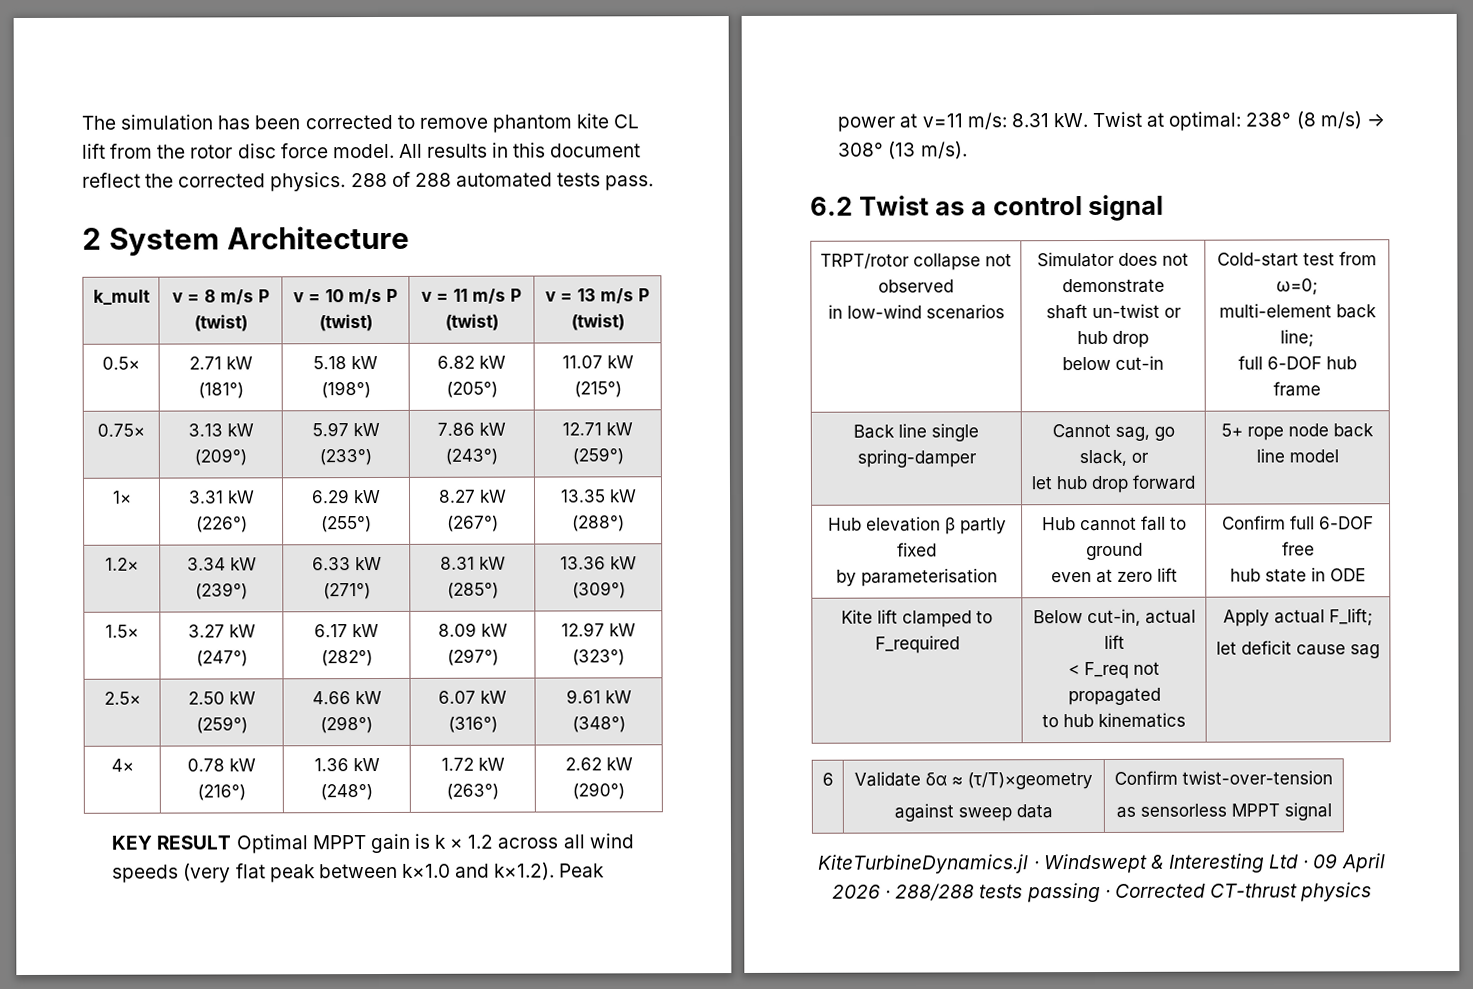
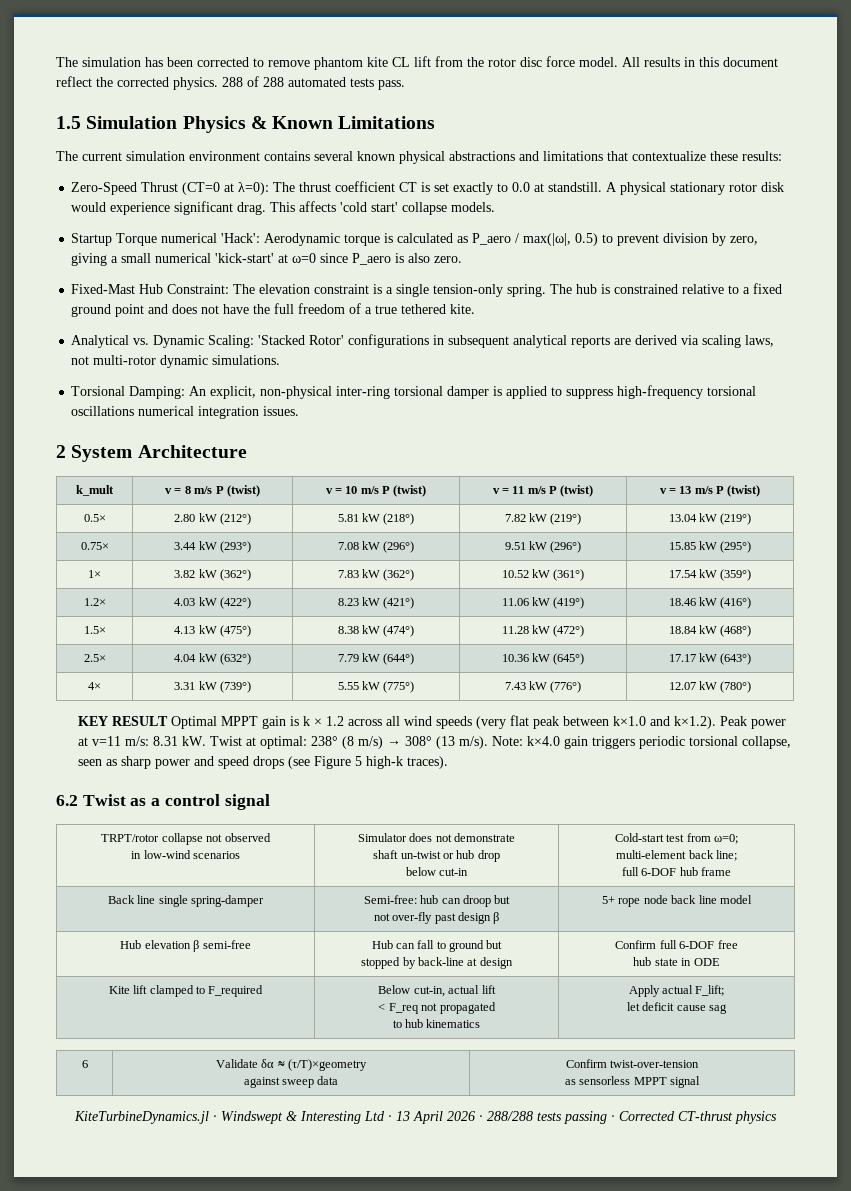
(655, 183) none -> [56,116,436,133] [56,151,782,164] [71,181,785,195] [71,201,496,215] [71,233,759,246] [71,253,463,266] [71,283,783,297] [71,303,476,317] [71,334,775,348] [71,355,281,368] [71,385,757,399] [71,406,300,419] // 1.5 Simulation Physics & Known Limitations // The current simulation environment contains several known physical abstractions and limitations that contextualize these results: // Zero-Speed Thrust (CT=0 at λ=0): The thrust coefficient CT is set exactly to 0.0 at standstill. A physical stationary rotor disk would experience significant drag. This affects 'cold start' collapse models. // Startup Torque numerical 'Hack': Aerodynamic torque is calculated as P_aero / max(|ω|, 0.5) to prevent division by zero, giving a small numerical 'kick-start' at ω=0 since P_aero is also zero. // Fixed-Mast Hub Constraint: The elevation constraint is a single tension-only spring. The hub is constrained relative to a fixed ground point and does not have the full freedom of a true tethered kite. // Analytical vs. Dynamic Scaling: 'Stacked Rotor' configurations in subsequent analytical reports are derived via scaling laws, not multi-rotor dynamic simulations. // Torsional Damping: An explicit, non-physical inter-ring torsional damper is applied to suppress high-frequency torsional oscillations numerical integration issues.
[188,356,253,370] [197,382,244,399] [313,356,378,370] [320,381,371,399] [437,355,506,369] [445,381,498,398] [561,355,634,369] [573,381,622,398] [97,423,145,437] [187,423,254,437] [194,448,247,466] [311,422,380,437] [319,449,372,466] [437,422,506,436] [445,448,498,465] [562,422,633,436] [571,447,624,465] [111,490,132,504] [187,490,255,504] [195,516,248,533] [311,489,381,504] [321,516,372,533] [437,489,507,503] [446,515,499,532] [559,489,637,503] [572,515,625,532] [105,557,139,571] [186,557,257,571] [195,582,248,600] [311,556,382,571] [322,583,371,600] [439,556,506,570] [446,582,499,599] [560,556,637,570] [571,581,626,599] [105,624,139,638] [187,624,256,638] [195,650,248,667] [314,624,379,638] [320,650,373,667] [437,622,508,637] [446,648,499,666] [561,622,636,637] [572,649,625,666] [103,691,141,705] [187,691,256,705] [195,716,248,734] [311,690,382,705] [320,716,373,734] [438,690,507,704] [447,716,498,733] [565,689,632,704] [571,716,626,733] [110,758,134,772] [187,758,256,772] [197,784,246,801] [313,757,380,772] [320,784,373,801] [440,757,505,771] [446,783,499,800] [564,757,633,771] [572,782,625,800] 2.71 kW (181°) | 5.18 kW (198°) | 6.82 kW (205°) | 11.07 kW (215°) // 0.75× | 3.13 kW (209°) | 5.97 kW (233°) | 7.86 kW (243°) | 12.71 kW (259°) // 1× | 3.31 kW (226°) | 6.29 kW (255°) | 8.27 kW (267°) | 13.35 kW (288°) // 1.2× | 3.34 kW (239°) | 6.33 kW (271°) | 8.31 kW (285°) | 13.36 kW (309°) // 1.5× | 3.27 kW (247°) | 6.17 kW (282°) | 8.09 kW (297°) | 12.97 kW (323°) // 2.5× | 2.50 kW (259°) | 4.66 kW (298°) | 6.07 kW (316°) | 9.61 kW (348°) // 4× | 0.78 kW (216°) | 1.36 kW (248°) | 1.72 kW (263°) | 2.62 kW (290°) -> [174,513,251,525] [337,513,415,525] [504,513,582,525] [668,513,752,525] [80,542,109,550] [174,541,251,553] [337,541,415,553] [504,541,582,553] [668,541,752,553] [88,570,101,578] [174,569,251,581] [337,569,415,581] [501,569,585,581] [668,569,752,581] [83,598,106,606] [174,597,251,609] [337,597,415,609] [501,597,585,609] [668,597,752,609] [83,626,106,634] [174,625,251,637] [337,625,415,637] [501,625,585,637] [668,625,752,637] [83,654,106,662] [174,653,251,665] [337,653,415,665] [501,653,585,665] [668,653,752,665] [88,682,101,690] [174,681,251,693] [337,681,415,693] [504,681,582,693] [668,681,752,693] 2.80 kW (212°) | 5.81 kW (218°) | 7.82 kW (219°) | 13.04 kW (219°) // 0.75× | 3.44 kW (293°) | 7.08 kW (296°) | 9.51 kW (296°) | 15.85 kW (295°) // 1× | 3.82 kW (362°) | 7.83 kW (362°) | 10.52 kW (361°) | 17.54 kW (359°) // 1.2× | 4.03 kW (422°) | 8.23 kW (421°) | 11.06 kW (419°) | 18.46 kW (416°) // 1.5× | 4.13 kW (475°) | 8.38 kW (474°) | 11.28 kW (472°) | 18.84 kW (468°) // 2.5× | 4.04 kW (632°) | 7.79 kW (644°) | 10.36 kW (645°) | 17.17 kW (643°) // 4× | 3.31 kW (739°) | 5.55 kW (775°) | 7.43 kW (776°) | 12.07 kW (780°)
(968, 150) none -> [491,736,791,749] [77,756,448,769] Note: k×4.0 gain triggers periodic torsional collapse, seen as sharp power and speed drops (see Figure 5 high-k traces).
[1051,423,1175,441] [1078,449,1149,467] [1031,474,1195,494] Cannot sag, go slack, or // let hub drop forward -> [363,895,511,907] [373,912,500,924] Semi-free: hub can droop but // not over-fly past design β
[959,517,1007,535] [897,542,937,557] [836,568,998,587] [1041,516,1137,532] partly fixed // by parameterisation | Hub cannot -> [202,940,251,949] [371,940,415,949] semi-free | Hub can
[1050,567,1178,583] // even at zero lift -> [486,940,503,949] [361,957,513,969] but // stopped by back-line at design
[1313,853,1339,869] 09 -> [396,1111,410,1121] 13

